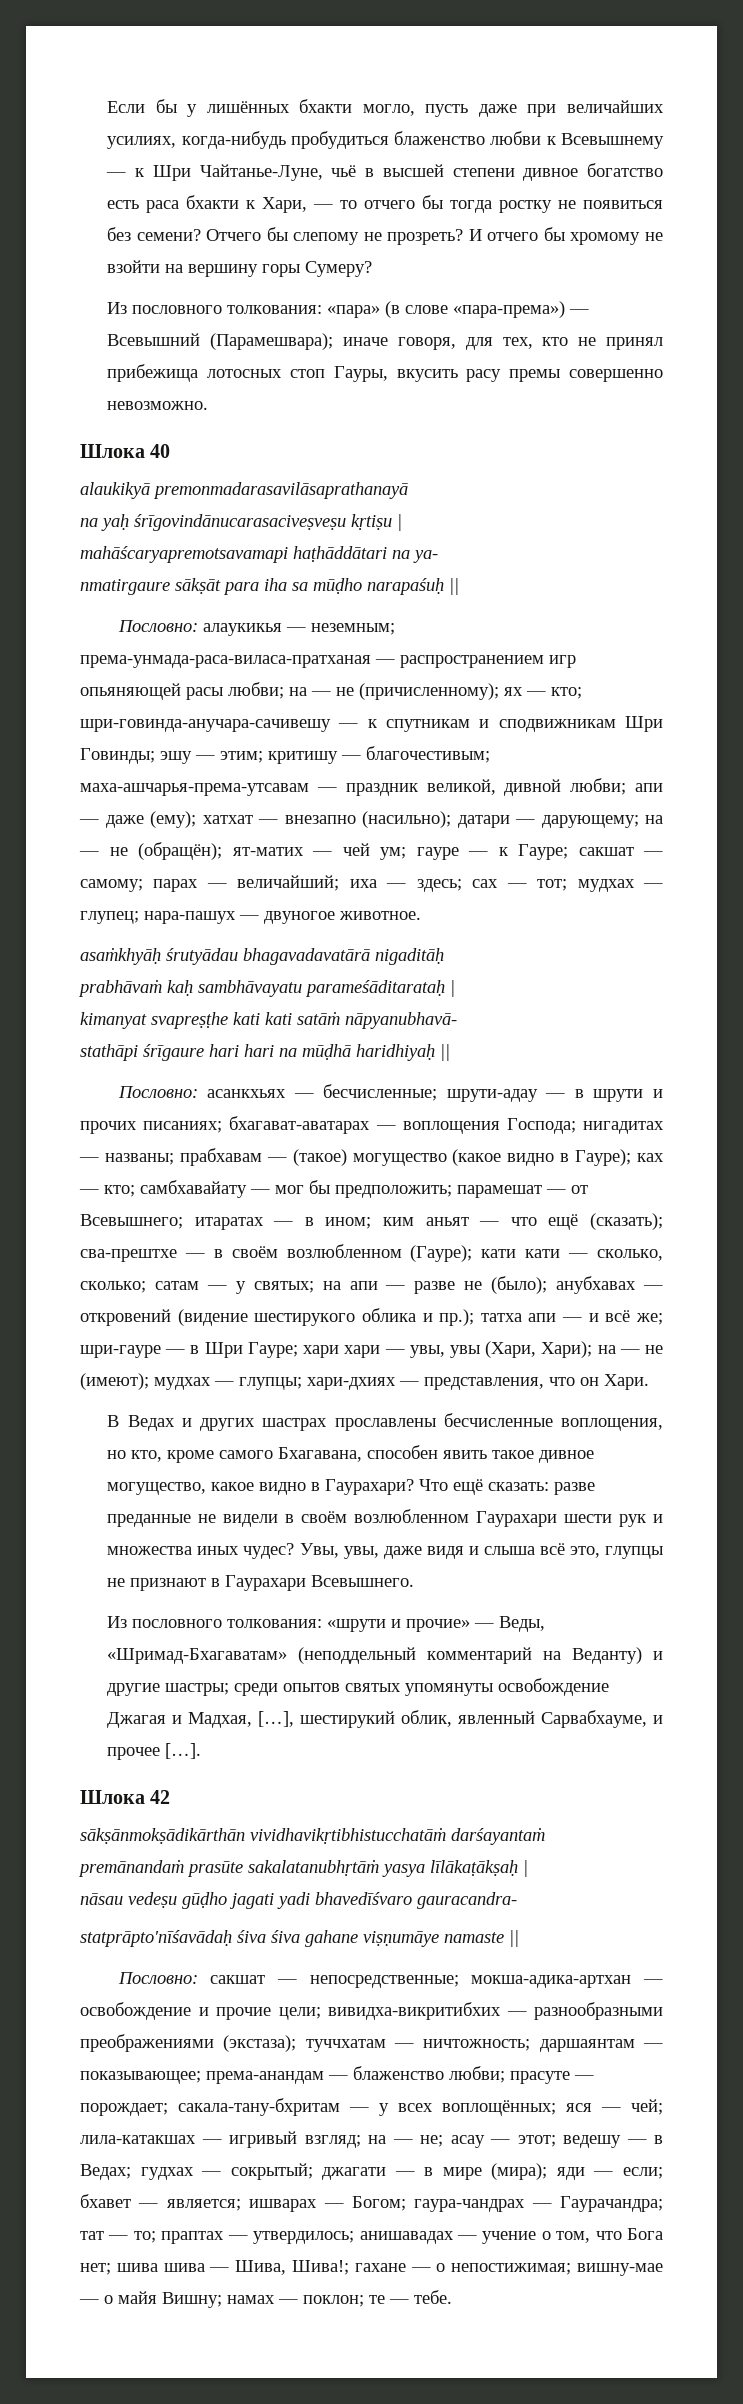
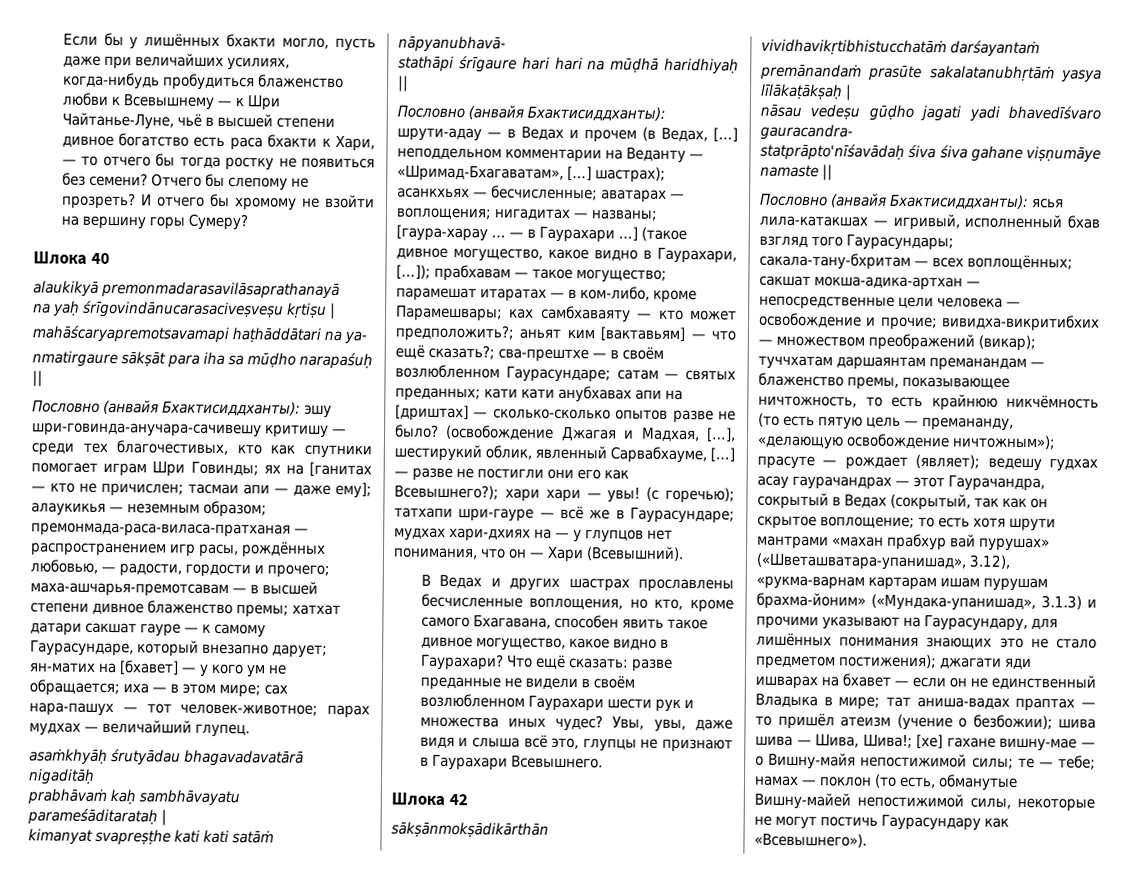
[107,301,590,318] [107,333,663,350] [107,364,663,382] [107,401,209,410] // Из пословного толкования: «пара» (в слове «пара-према») — Всевышний (Парамешвара); иначе говоря, для тех, кто не принял прибежища лотосных стоп Гауры, вкусить расу премы совершенно невозможно. -> (248, 222) none
[117,620,395,636] [80,655,576,668] [80,682,582,700] [80,716,663,732] [80,746,490,764] [80,778,663,796] [79,811,663,828] [79,842,663,860] [80,875,663,892] [80,911,421,924] Пословно: алаукикья — неземным; према-унмада-раса-виласа-пратханая — распространением игр опьяняющей расы любви; на — не (причисленному); ях — кто; шри-говинда-анучара-сачивешу — к спутникам и сподвижникам Шри Говинды; эшу — этим; критишу — благочестивым; маха-ашчарья-према-утсавам — праздник великой, дивной любви; апи — даже (ему); хатхат — внезапно (насильно); датари — дарующему; на — не (обращён); ят-матих — чей ум; гауре — к Гауре; сакшат — самому; парах — величайший; иха — здесь; сах — тот; мудхах — глупец; нара-пашух — двуногое животное. -> [32,399,332,418] [32,422,347,438] [31,440,372,459] [31,461,372,477] [31,481,372,499] [31,500,267,518] [31,522,309,538] [30,541,326,558] [30,559,330,578] [30,581,318,598] [30,600,341,618] [30,622,266,638] [30,640,328,658] [29,660,287,678] [29,679,288,698] [29,702,370,719] [29,719,250,738] Пословно (анвайя Бхактисиддханты): эшу шри-говинда-анучара-сачивешу критишу — среди тех благочестивых, кто как спутники помогает играм Шри Говинды; ях на [ганитах — кто не причислен; тасмаи апи — даже ему]; алаукикья — неземным образом; премонмада-раса-виласа-пратханая — распространением игр расы, рождённых любовью, — радости, гордости и прочего; маха-ашчарья-премотсавам — в высшей степени дивное блаженство премы; хатхат датари сакшат гауре — к самому Гаурасундаре, который внезапно дарует; ян-матих на [бхавет] — у кого ум не обращается; иха — в этом мире; сах нара-пашух — тот человек-животное; парах мудхах — величайший глупец.
[117,1084,663,1102] [80,1116,664,1134] [79,1148,664,1166] [79,1180,588,1198] [80,1214,469,1230] Пословно: асанкхьях — бесчисленные; шрути-адау — в шрути и прочих писаниях; бхагават-аватарах — воплощения Господа; нигадитах — названы; прабхавам — (такое) могущество (какое видно в Гауре); ках — кто; самбхавайату — мог бы предположить; парамешат — от Всевышнего; итаратах — в ином; ким аньят -> [397,105,666,122] [397,126,738,143] [397,147,704,164] [397,165,666,183] [397,185,685,203] [396,207,657,222] [396,224,687,243] [396,247,737,264] [396,264,667,283] [396,286,697,304] [396,305,737,323] [395,324,686,342] Пословно (анвайя Бхактисиддханты): шрути-адау — в Ведах и прочем (в Ведах, […] неподдельном комментарии на Веданту — «Шримад-Бхагаватам», […] шастрах); асанкхьях — бесчисленные; аватарах — воплощения; нигадитах — названы; [гаура-харау … — в Гаурахари …] (такое дивное могущество, какое видно в Гаурахари, […]); прабхавам — такое могущество; парамешат итаратах — в ком-либо, кроме Парамешвары; ках самбхаваяту — кто может предположить?; аньят ким [вактавьям]
[590,1213,664,1230] (сказать); -> [428,344,495,360] сказать?;
[410,1245,664,1262] [80,1276,664,1294] [80,1308,663,1326] [80,1341,663,1358] [80,1373,649,1390] (Гауре); кати кати — сколько, сколько; сатам — у святых; на апи — разве не (было); анубхавах — откровений (видение шестирукого облика и пр.); татха апи — и всё же; шри-гауре — в Шри Гауре; хари хари — увы, увы (Хари, Хари); на — не (имеют); мудхах — глупцы; хари-дхиях — представления, что он Хари. -> [505,366,736,383] [395,385,683,403] [395,404,736,424] [394,424,736,443] [394,444,735,464] [394,467,629,482] [394,484,735,504] [394,505,735,524] [394,527,673,543] [393,546,684,563] Гаурасундаре; сатам — святых преданных; кати кати анубхавах апи на [дриштах] — сколько-сколько опытов разве не было? (освобождение Джагая и Мадхая, […], шестирукий облик, явленный Сарвабхауме, […] — разве не постигли они его как Всевышнего?); хари хари — увы! (с горечью); татхапи шри-гауре — всё же в Гаурасундаре; мудхах хари-дхиях на — у глупцов нет понимания, что он — Хари (Всевышний).
[107,1616,546,1632] [107,1647,664,1664] [107,1678,610,1696] [107,1710,663,1728] [107,1743,202,1760] // Из пословного толкования: «шрути и прочие» — Веды, «Шримад-Бхагаватам» (неподдельный комментарий на Веданту) и другие шастры; среди опытов святых упомянуты освобождение Джагая и Мадхая, […], шестирукий облик, явленный Сарвабхауме, и прочее […]. -> (603, 762) none
[117,1972,663,1988] [80,2002,663,2020] [80,2034,663,2052] [80,2066,594,2084] [80,2098,663,2116] [80,2131,663,2148] [80,2163,663,2180] [80,2194,663,2212] [80,2228,663,2244] [80,2263,111,2275] Пословно: сакшат — непосредственные; мокша-адика-артхан — освобождение и прочие цели; вивидха-викритибхих — разнообразными преображениями (экстаза); туччхатам — ничтожность; даршаянтам — показывающее; према-анандам — блаженство любви; прасуте — порождает; сакала-тану-бхритам — у всех воплощённых; яся — чей; лила-катакшах — игривый взгляд; на — не; асау — этот; ведешу — в Ведах; гудхах — сокрытый; джагати — в мире (мира); яди — если; бхавет — является; ишварах — Богом; гаура-чандрах — Гаурачандра; тат — то; праптах — утвердилось; анишавадах — учение о том, что Бога нет; -> [760,193,1064,211] [759,213,1100,231] [759,234,954,251] [759,252,1073,271] [759,275,981,291] [759,295,1021,310] [758,312,1100,332] [758,333,1036,352] [758,355,1045,372] [758,372,1010,390] [758,394,1099,411] [758,412,1014,431] [757,433,1056,450] [757,454,1098,472] [757,475,1045,492] [757,492,1048,511] [757,515,1056,532] [757,533,1050,552] [756,552,1010,571] [756,575,1048,592] [756,592,1097,612] [756,615,1058,632] [756,632,1097,650] [755,653,1032,671] [755,673,1096,691] [755,693,1096,712] [755,712,1053,731] Пословно (анвайя Бхактисиддханты): ясья лила-катакшах — игривый, исполненный бхав взгляд того Гаурасундары; сакала-тану-бхритам — всех воплощённых; сакшат мокша-адика-артхан — непосредственные цели человека — освобождение и прочие; вивидха-викритибхих — множеством преображений (викар); туччхатам даршаянтам преманандам — блаженство премы, показывающее ничтожность, то есть крайнюю никчёмность (то есть пятую цель — премананду, «делающую освобождение ничтожным»); прасуте — рождает (являет); ведешу гудхах асау гаурачандрах — этот Гаурачандра, сокрытый в Ведах (сокрытый, так как он скрытое воплощение; то есть хотя шрути мантрами «махан прабхур вай пурушах» («Шветашватара-упанишад», 3.12), «рукма-варнам картарам ишам пурушам брахма-йоним» («Мундака-упанишад», 3.1.3) и прочими указывают на Гаурасундару, для лишённых понимания знающих это не стало предметом постижения); джагати яди ишварах на бхавет — если он не единственный Владыка в мире; тат аниша-вадах праптах — то пришёл атеизм (учение о безбожии);
[354,2263,663,2276] [79,2290,452,2308] гахане — о непостижимая; вишну-мае — о майя Вишну; намах — поклон; те — тебе. -> [916,734,1096,752] [755,752,1096,770] [754,773,1018,791] [754,792,1095,812] [754,814,1009,831] [754,832,867,848] [хе] гахане вишну-мае — о Вишну-майя непостижимой силы; те — тебе; намах — поклон (то есть, обманутые Вишну-майей непостижимой силы, некоторые не могут постичь Гаурасундару как «Всевышнего»).

